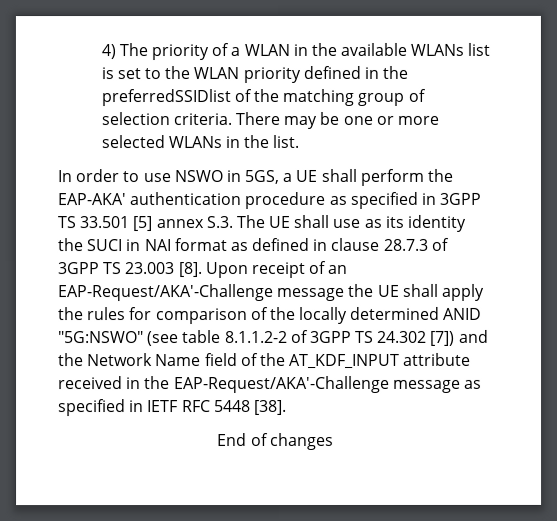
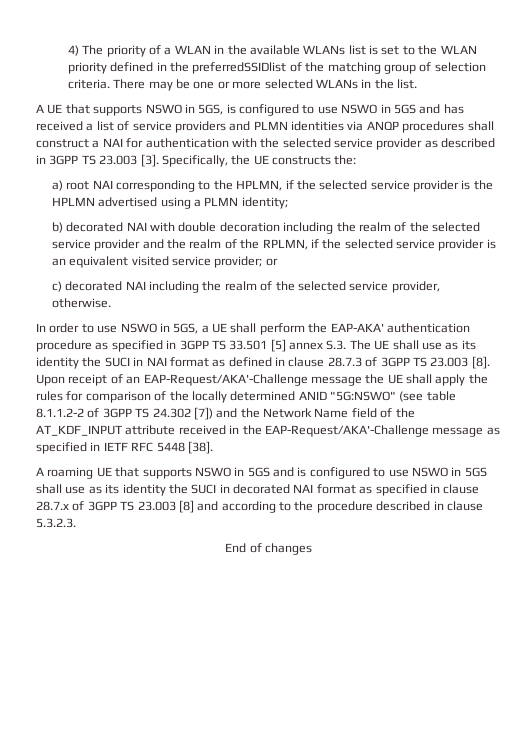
(300, 141) none -> [36,104,464,116] [36,121,494,133] [36,138,496,150] [36,154,357,167] [51,180,493,192] [51,197,288,209] [51,222,481,234] [51,239,496,251] [51,256,278,268] [51,281,440,293] [51,298,111,308] // A UE that supports NSWO in 5GS, is configured to use NSWO in 5GS and has received a list of service providers and PLMN identities via ANQP procedures shall construct a NAI for authentication with the selected service provider as described in 3GPP TS 23.003 [3]. Specifically, the UE constructs the: // a) root NAI corresponding to the HPLMN, if the selected service provider is the HPLMN advertised using a PLMN identity; // b) decorated NAI with double decoration including the realm of the selected service provider and the realm of the RPLMN, if the selected service provider is an equivalent visited service provider; or // c) decorated NAI including the realm of the selected service provider, otherwise.
(287, 407) none -> [36,467,487,479] [36,484,480,496] [36,500,483,513] [36,518,76,528] // A roaming UE that supports NSWO in 5GS and is configured to use NSWO in 5GS shall use as its identity the SUCI in decorated NAI format as specified in clause 28.7.x of 3GPP TS 23.003 [8] and according to the procedure described in clause 5.3.2.3.

